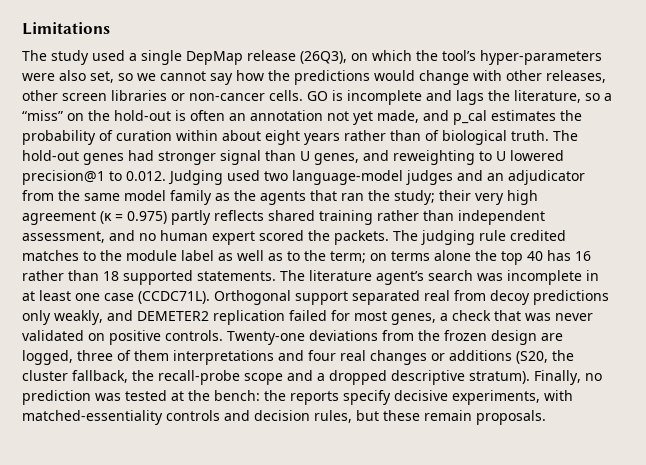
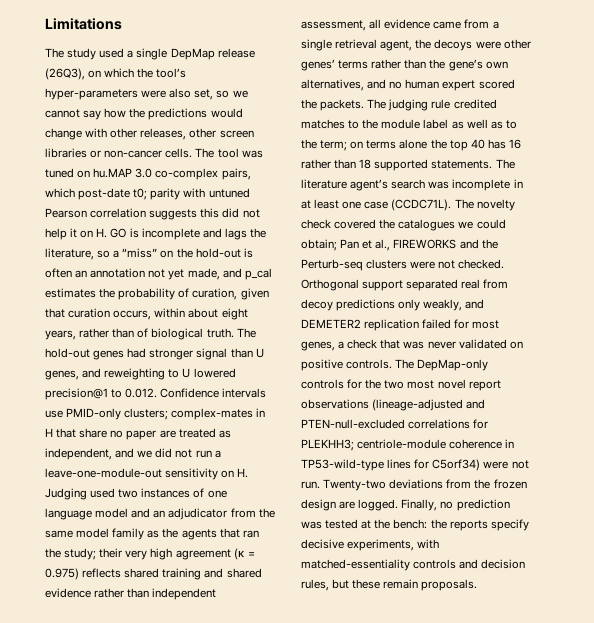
(303, 95) none -> [195,148,263,158] [45,168,251,180] [45,188,250,200] [45,208,260,220] [45,228,108,240] The tool was tuned on hu.MAP 3.0 co-complex pairs, which post-date t0; parity with untuned Pearson correlation suggests this did not help it on H.
[116,130,172,141] curation -> [192,288,269,300] [45,308,152,320] curation, given that curation occurs,
[304,133,340,145] years -> [45,330,76,340] years,
[168,170,453,185] Judging used two language-model judges -> [160,388,267,398] [45,408,266,420] [45,428,231,440] [45,448,221,460] [45,468,249,480] [45,488,227,500] [45,508,129,520] Confidence intervals use PMID-only clusters; complex-mates in H that share no paper are treated as independent, and we did not run a leave-one-module-out sensitivity on H. Judging used two instances of one language model
[171,210,211,225] partly -> (79, 574) none
(373, 217) none -> [204,568,262,578] [45,588,91,598] and shared evidence
(105, 237) none -> [369,19,499,29] [301,39,531,51] [301,59,508,71] [301,79,364,91] all evidence came from a single retrieval agent, the decoys were other genes’ terms rather than the gene’s own alternatives,
(210, 297) none -> [454,199,515,211] [301,219,506,231] [301,239,498,251] [301,259,505,271] The novelty check covered the catalogues we could obtain; Pan et al., FIREWORKS and the Perturb-seq clusters were not checked.
[227,331,305,345] Twenty-one -> [395,359,489,371] [301,379,501,391] [301,399,486,411] [301,419,489,429] [301,439,515,451] [301,459,529,471] [301,479,387,491] The DepMap-only controls for the two most novel report observations (lineage-adjusted and PTEN-null-excluded correlations for PLEKHH3; centriole-module coherence in TP53-wild-type lines for C5orf34) were not run. Twenty-two
[22,350,574,365] [22,370,530,385] logged, three of them interpretations and four real changes or additions (S20, the cluster fallback, the recall-probe scope and a dropped descriptive stratum). -> [358,499,399,511] logged.

